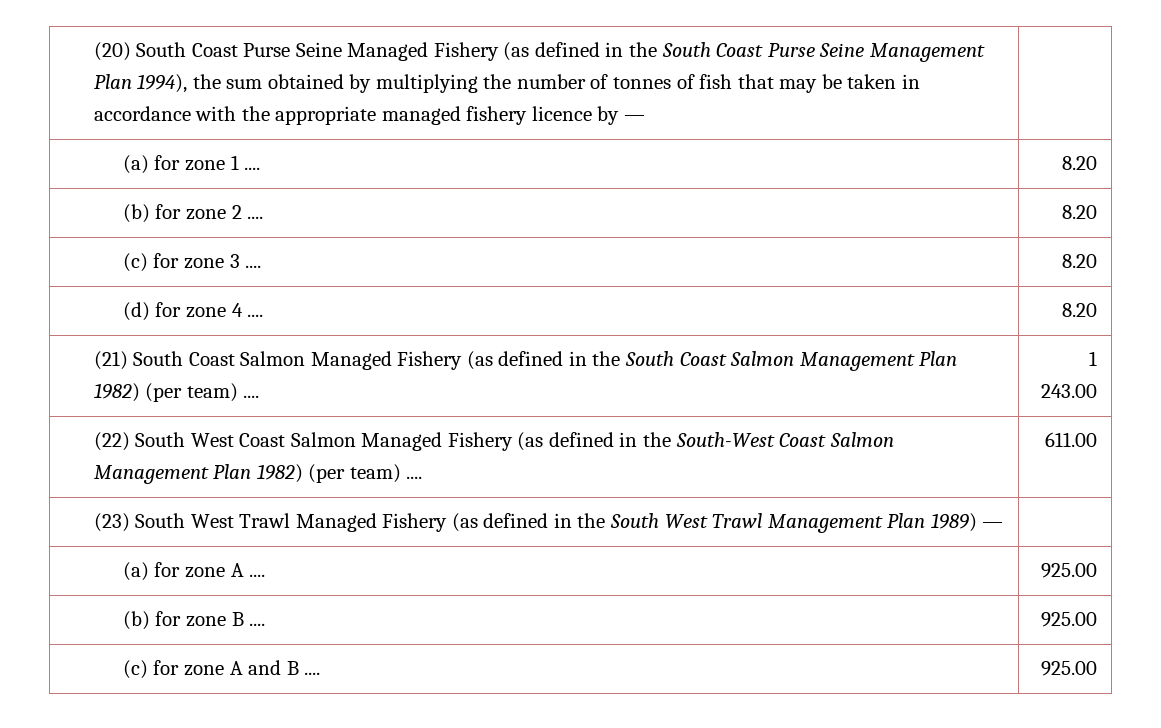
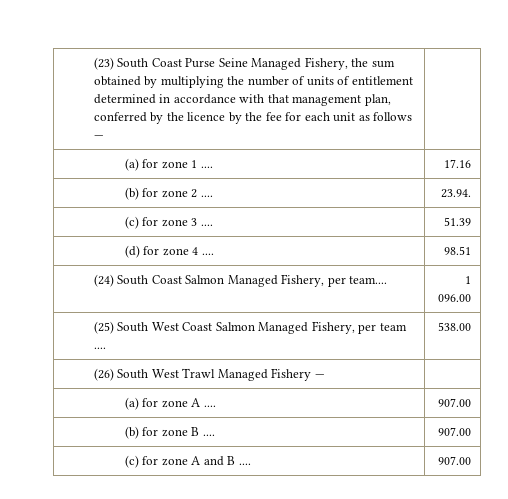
[93,42,131,61] (20) -> [93,57,114,70] (23)
[433,42,985,62] [93,74,188,93] Fishery (as defined in the South Coast Purse Seine Management Plan 1994), -> [304,57,348,70] Fishery,
[612,74,920,93] [93,106,620,125] tonnes of fish that may be taken in accordance with the appropriate managed fishery licence by -> [306,76,413,86] [93,94,391,106] [93,112,413,124] units of entitlement determined in accordance with that management plan, conferred by the licence by the fee for each unit as follows
[1061,156,1097,170] 8.20 -> [444,159,472,168] 17.16
[1061,205,1097,219] 8.20 -> [441,189,472,198] 23.94.
[1061,254,1097,268] 8.20 -> [444,217,472,226] 51.39
[1061,303,1097,317] [93,351,128,370] 8.20 // (21) -> [444,246,472,255] [93,274,114,287] 98.51 // (24)
[397,351,958,371] [93,383,260,402] [1088,351,1097,366] [1040,384,1097,398] [93,432,130,451] Fishery (as defined in the South Coast Salmon Management Plan 1982) (per team) .... | 1 243.00 // (22) -> [281,274,388,287] [465,276,472,284] [438,294,472,302] [93,321,114,334] Fishery, per team.... | 1 096.00 // (25)
[447,432,894,451] [93,464,423,484] [1044,432,1097,447] [93,513,130,532] Fishery (as defined in the South-West Coast Salmon Management Plan 1982) (per team) .... | 611.00 // (23) -> [311,321,407,334] [93,347,106,349] [438,322,472,331] [93,368,114,381] Fishery, per team .... | 538.00 // (26)
[451,513,977,533] (as defined in the South West Trawl Management Plan 1989) -> (312, 374) none
[1040,563,1097,578] 925.00 -> [438,398,472,407] 907.00
[1040,612,1097,627] 925.00 -> [438,427,472,436] 907.00
[1040,661,1097,676] 925.00 -> [438,456,472,465] 907.00

